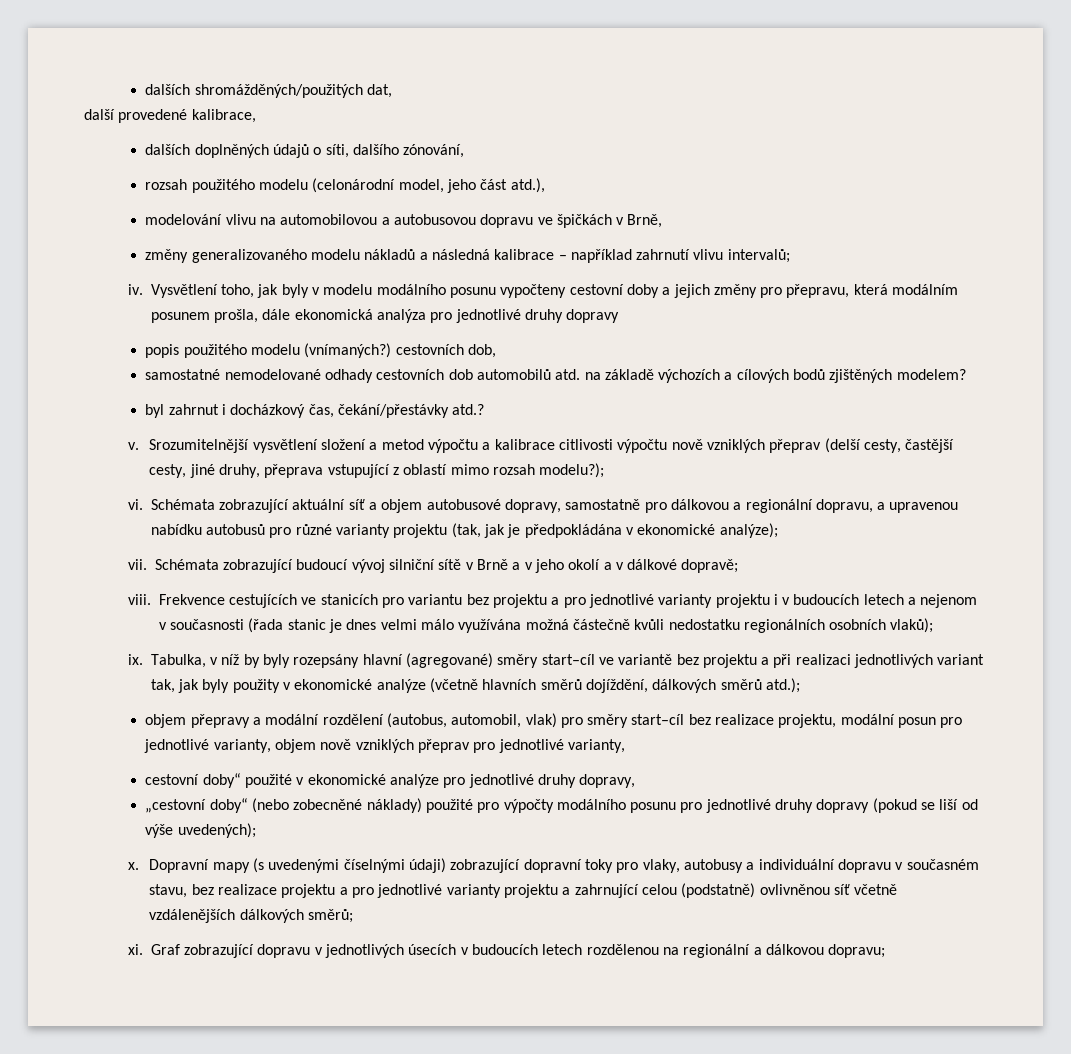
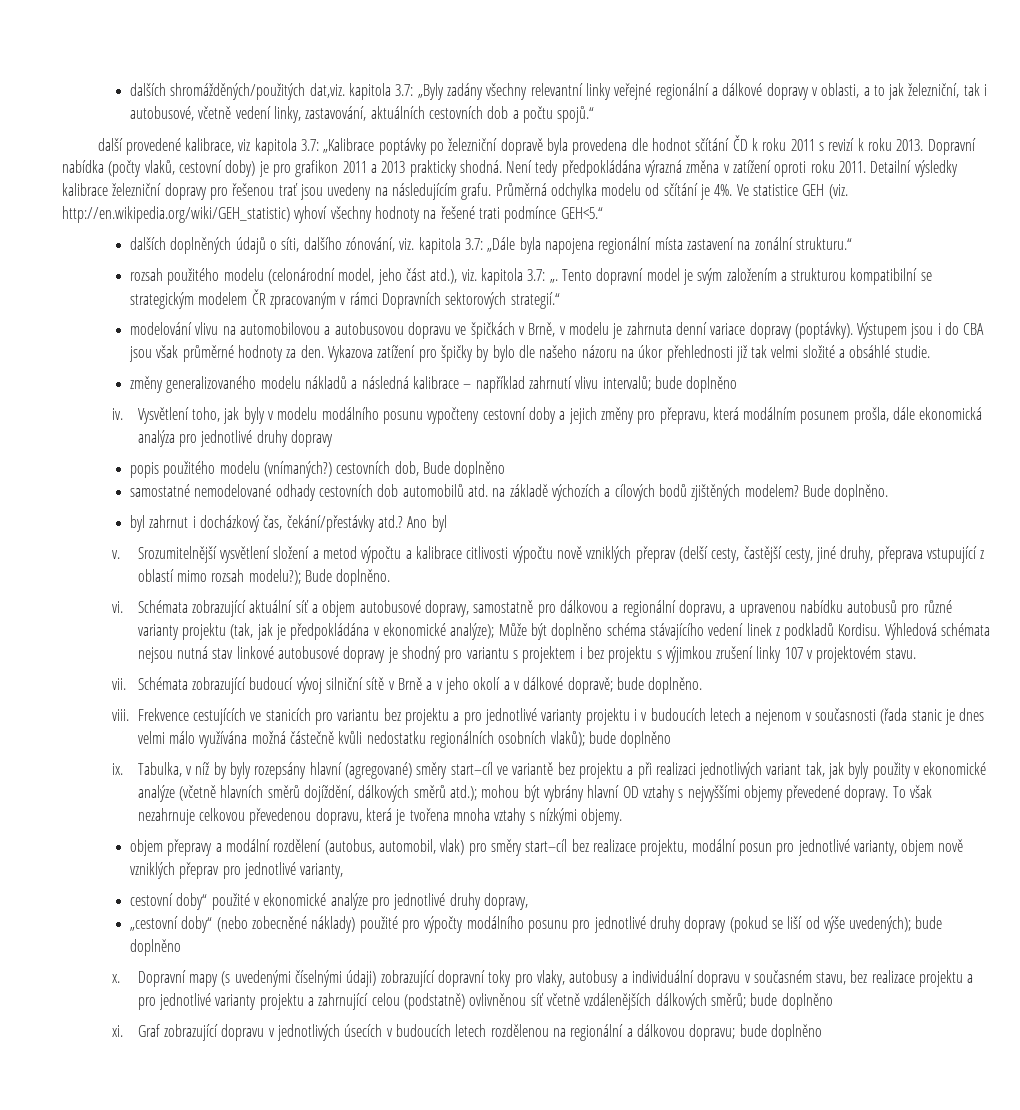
[366,84,392,98] [84,109,256,123] dat, // další provedené kalibrace, -> [309,83,988,100] [130,106,595,123] [97,135,976,155] [62,160,958,177] [62,183,848,200] [62,206,603,223] dat,viz. kapitola 3.7: „Byly zadány všechny relevantní linky veřejné regionální a dálkové dopravy v oblasti, a to jak železniční, tak i autobusové, včetně vedení linky, zastavování, aktuálních cestovních dob a počtu spojů.“ // další provedené kalibrace, viz kapitola 3.7: „Kalibrace poptávky po železniční dopravě byla provedena dle hodnot sčítání ČD k roku 2011 s revizí k roku 2013. Dopravní nabídka (počty vlaků, cestovní doby) je pro grafikon 2011 a 2013 prakticky shodná. Není tedy předpokládána výrazná změna v zatížení oproti roku 2011. Detailní výsledky kalibrace železniční dopravy pro řešenou trať jsou uvedeny na následujícím grafu. Průměrná odchylka modelu od sčítání je 4%. Ve statistice GEH (viz. http://en.wikipedia.org/wiki/GEH_statistic) vyhoví všechny hodnoty na řešené trati podmínce GEH<5.“
(465, 151) none -> [399,237,852,254] viz. kapitola 3.7: „Dále byla napojena regionální místa zastavení na zonální strukturu.“
(545, 185) none -> [461,268,932,285] [130,289,560,309] viz. kapitola 3.7: „. Tento dopravní model je svým založením a strukturou kompatibilní se strategickým modelem ČR zpracovaným v rámci Dopravních sektorových strategií.“
(663, 221) none -> [559,322,985,339] [129,345,930,362] v modelu je zahrnuta denní variace dopravy (poptávky). Výstupem jsou i do CBA jsou však průměrné hodnoty za den. Vykazova zatížení pro špičky by bylo dle našeho názoru na úkor přehlednosti již tak velmi složité a obsáhlé studie.
(790, 256) none -> [654,376,738,393] bude doplněno
(496, 351) none -> [422,461,506,478] Bude doplněno
(966, 374) none -> [802,484,889,501] Bude doplněno.
(485, 409) none -> [407,515,447,532] Ano byl
(605, 470) none -> [304,569,391,586] Bude doplněno.
(778, 530) none -> [498,623,991,640] [137,646,916,663] Může být doplněno schéma stávajícího vedení linek z podkladů Kordisu. Výhledová schémata nejsou nutná stav linkové autobusové dopravy je shodný pro variantu s projektem i bez projektu s výjimkou zrušení linky 107 v projektovém stavu.
(739, 566) none -> [616,677,703,694] bude doplněno.
(934, 625) none -> [588,731,672,748] bude doplněno
(800, 685) none -> [481,785,933,802] [137,808,623,825] mohou být vybrány hlavní OD vztahy s nejvyššími objemy převedené dopravy. To však nezahrnuje celkovou převedenou dopravu, která je tvořena mnoha vztahy s nízkými objemy.
(256, 830) none -> [915,916,943,929] [130,939,182,956] bude doplněno
(354, 916) none -> [750,993,833,1010] bude doplněno
(886, 951) none -> [739,1024,822,1041] bude doplněno

